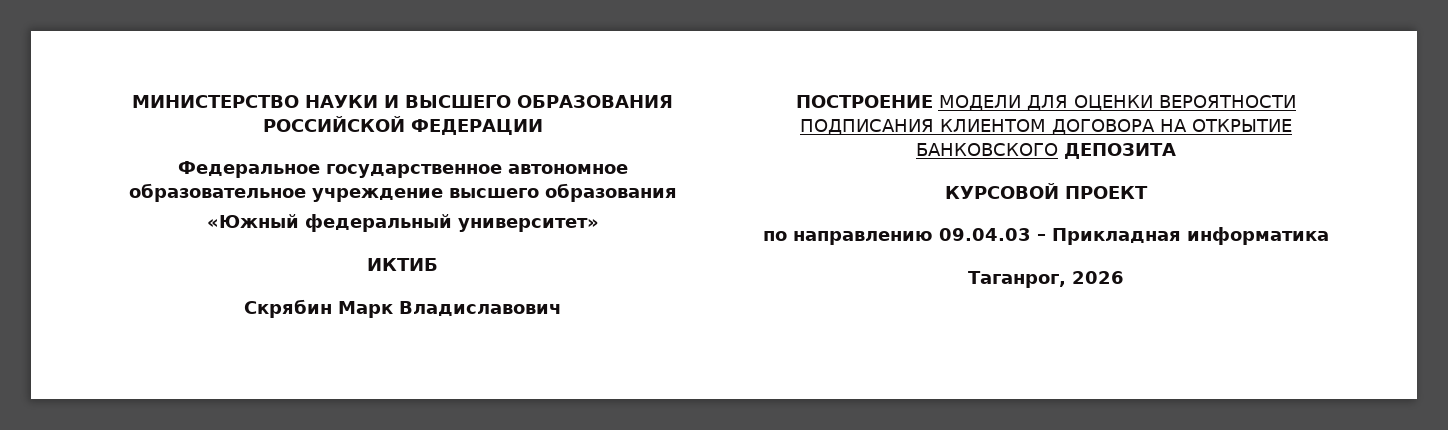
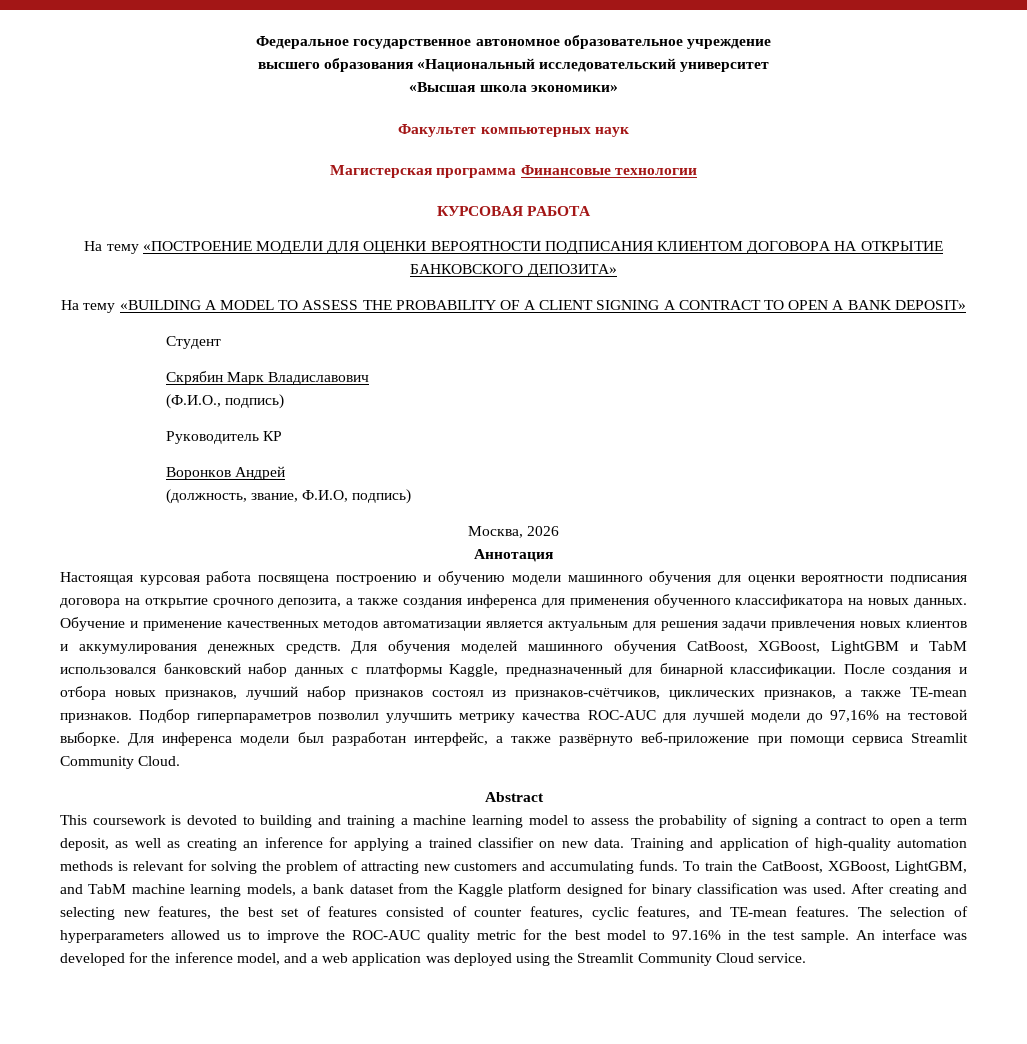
[132,95,673,108] [262,116,543,135] МИНИСТЕРСТВО НАУКИ И ВЫСШЕГО ОБРАЗОВАНИЯ РОССИЙСКОЙ ФЕДЕРАЦИИ // -> (256, 42) none
(443, 195) none -> (771, 44) //
[206,214,599,232] [367,258,438,271] [244,299,561,318] [795,95,933,108] // «Южный федеральный университет» // ИКТИБ // Скрябин Марк Владиславович // ПОСТРОЕНИЕ -> [417,58,770,72] [409,82,618,92] [398,124,629,137] [330,165,697,178] [436,206,592,216] [84,241,252,254] «Национальный исследовательский университет // «Высшая школа экономики» // Факультет компьютерных наук // Магистерская программа Финансовые технологии // КУРСОВАЯ РАБОТА // На тему «ПОСТРОЕНИЕ
[1063,143,1176,159] [944,183,1148,199] [762,227,1329,245] [967,271,1124,288] ДЕПОЗИТА // КУРСОВОЙ ПРОЕКТ // по направлению 09.04.03 – Прикладная информатика // Таганрог, 2026 -> [527,264,617,277] [61,300,966,313] [165,336,221,349] [165,371,369,385] [165,394,284,409] [165,431,282,444] [165,466,285,480] [165,489,412,504] [467,526,560,538] [474,549,553,562] [60,571,968,585] [60,594,968,608] [60,617,967,631] [60,640,967,654] [60,663,968,677] [60,686,967,700] [60,709,967,723] [60,732,968,746] [60,756,181,769] [484,792,544,802] [60,814,967,828] [60,837,968,851] [60,860,967,874] [60,883,967,897] [60,906,969,920] [60,929,967,943] [60,952,806,966] ДЕПОЗИТА» // На тему «BUILDING A MODEL TO ASSESS THE PROBABILITY OF A CLIENT SIGNING A CONTRACT TO OPEN A BANK DEPOSIT» // Студент // Скрябин Марк Владиславович // (Ф.И.О., подпись) // Руководитель КР // Воронков Андрей // (должность, звание, Ф.И.О, подпись) // Москва, 2026 // Аннотация // Настоящая курсовая работа посвящена построению и обучению модели машинного обучения для оценки вероятности подписания договора на открытие срочного депозита, а также создания инференса для применения обученного классификатора на новых данных. Обучение и применение качественных методов автоматизации является актуальным для решения задачи привлечения новых клиентов и аккумулирования денежных средств. Для обучения моделей машинного обучения CatBoost, XGBoost, LightGBM и TabM использовался банковский набор данных с платформы Kaggle, предназначенный для бинарной классификации. После создания и отбора новых признаков, лучший набор признаков состоял из признаков-счётчиков, циклических признаков, а также TE-mean признаков. Подбор гиперпараметров позволил улучшить метрику качества ROC-AUC для лучшей модели до 97,16% на тестовой выборке. Для инференса модели был разработан интерфейс, а также развёрнуто веб-приложение при помощи сервиса Streamlit Community Cloud. // Abstract // This coursework is devoted to building and training a machine learning model to assess the probability of signing a contract to open a term deposit, as well as creating an inference for applying a trained classifier on new data. Training and application of high-quality automation methods is relevant for solving the problem of attracting new customers and accumulating funds. To train the CatBoost, XGBoost, LightGBM, and TabM machine learning models, a bank dataset from the Kaggle platform designed for binary classification was used. After creating and selecting new features, the best set of features consisted of counter features, cyclic features, and TE-mean features. The selection of hyperparameters allowed us to improve the ROC-AUC quality metric for the best model to 97.16% in the test sample. An interface was developed for the inference model, and a web application was deployed using the Streamlit Community Cloud service.

